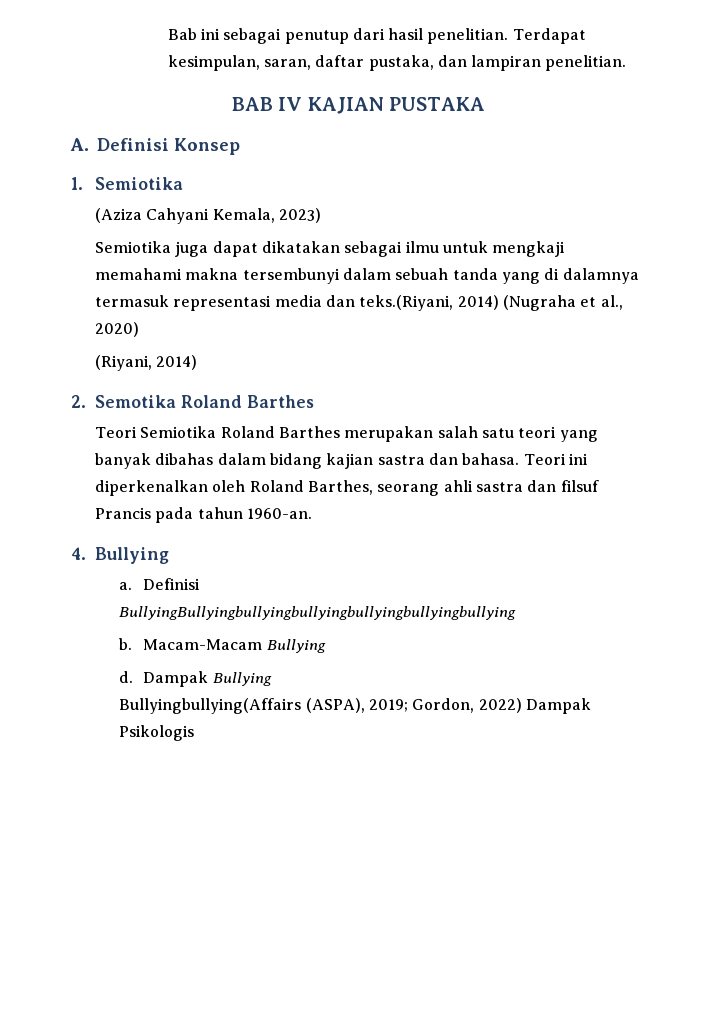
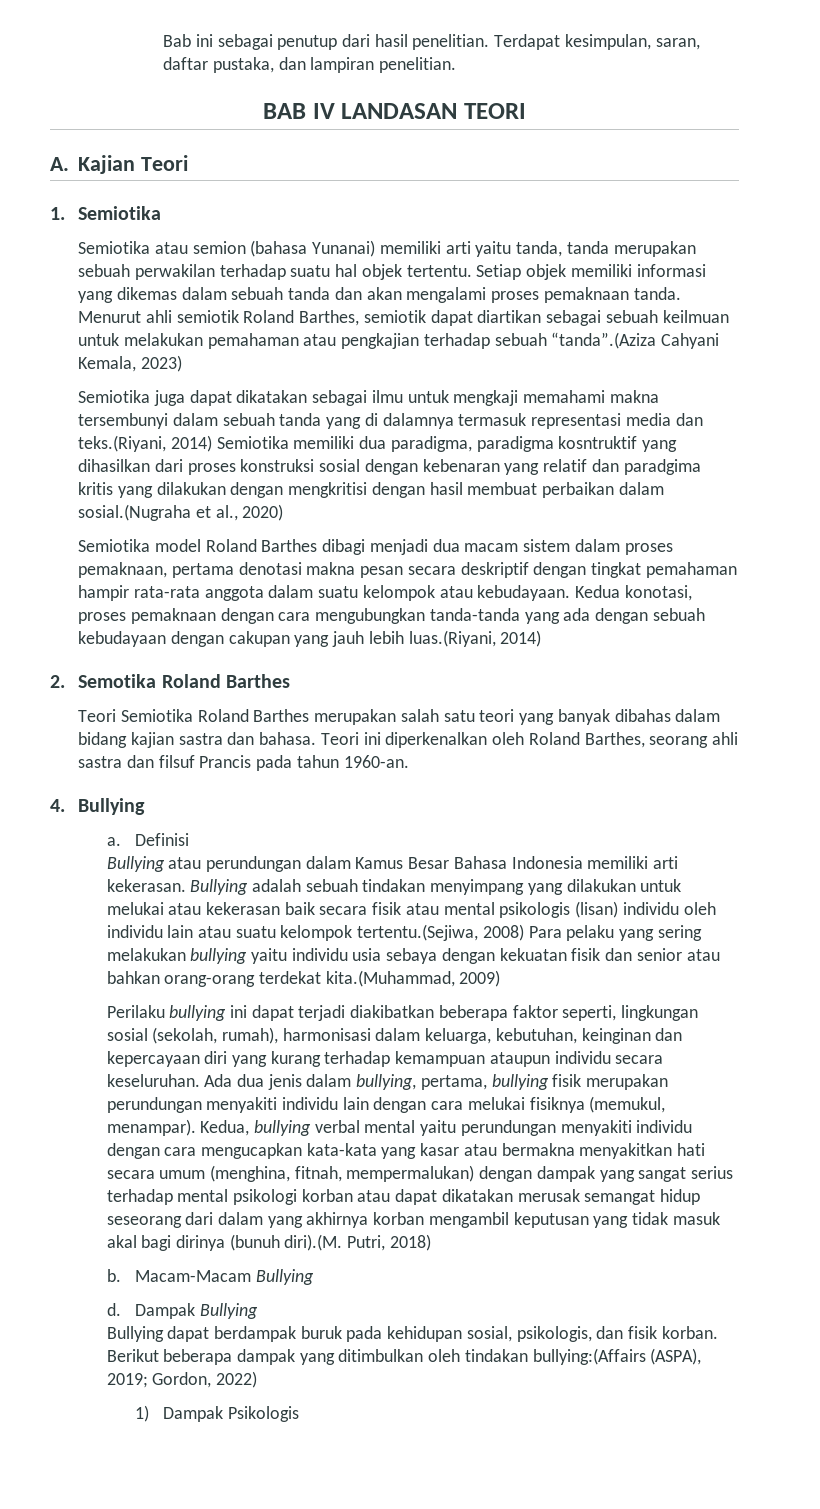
[307,97,486,114] KAJIAN PUSTAKA -> [341,103,526,119] LANDASAN TEORI
[97,138,240,155] Definisi Konsep -> [78,155,189,174] Kajian Teori
[95,208,143,223] (Aziza -> [78,240,696,257] [78,264,706,280] [78,287,681,303] [78,310,729,326] [78,332,657,349] Semiotika atau semion (bahasa Yunanai) memiliki arti yaitu tanda, tanda merupakan sebuah perwakilan terhadap suatu hal objek tertentu. Setiap objek memiliki informasi yang dikemas dalam sebuah tanda dan akan mengalami proses pemaknaan tanda. Menurut ahli semiotik Roland Barthes, semiotik dapat diartikan sebagai sebuah keilmuan untuk melakukan pemahaman atau pengkajian terhadap sebuah “tanda”.(Aziza
[503,295,623,311] [95,322,140,337] [95,355,153,371] (Nugraha et al., 2020) // (Riyani, -> [216,436,678,452] [78,459,701,475] [78,482,664,498] [78,504,284,521] [78,539,673,555] [78,562,737,578] [78,585,692,601] [78,608,705,624] [78,630,496,647] Semiotika memiliki dua paradigma, paradigma kosntruktif yang dihasilkan dari proses konstruksi sosial dengan kebenaran yang relatif dan paradgima kritis yang dilakukan dengan mengkritisi dengan hasil membuat perbaikan dalam sosial.(Nugraha et al., 2020) // Semiotika model Roland Barthes dibagi menjadi dua macam sistem dalam proses pemaknaan, pertama denotasi makna pesan secara deskriptif dengan tingkat pemahaman hampir rata-rata anggota dalam suatu kelompok atau kebudayaan. Kedua konotasi, proses pemaknaan dengan cara mengubungkan tanda-tanda yang ada dengan sebuah kebudayaan dengan cakupan yang jauh lebih luas.(Riyani,
[119,606,517,620] BullyingBullyingbullyingbullyingbullyingbullyingbullying -> [106,856,679,872] [106,879,682,895] [106,901,716,918] [106,924,702,941] [106,948,720,964] [106,970,501,987] [106,1005,699,1021] [106,1027,683,1044] [106,1051,664,1067] [106,1074,669,1090] [106,1096,666,1113] [106,1119,693,1136] [106,1143,706,1159] [106,1165,734,1182] [106,1189,701,1205] [106,1212,720,1228] [106,1234,431,1251] Bullying atau perundungan dalam Kamus Besar Bahasa Indonesia memiliki arti kekerasan. Bullying adalah sebuah tindakan menyimpang yang dilakukan untuk melukai atau kekerasan baik secara fisik atau mental psikologis (lisan) individu oleh individu lain atau suatu kelompok tertentu.(Sejiwa, 2008) Para pelaku yang sering melakukan bullying yaitu individu usia sebaya dengan kekuatan fisik dan senior atau bahkan orang-orang terdekat kita.(Muhammad, 2009) // Perilaku bullying ini dapat terjadi diakibatkan beberapa faktor seperti, lingkungan sosial (sekolah, rumah), harmonisasi dalam keluarga, kebutuhan, keinginan dan kepercayaan diri yang kurang terhadap kemampuan ataupun individu secara keseluruhan. Ada dua jenis dalam bullying, pertama, bullying fisik merupakan perundungan menyakiti individu lain dengan cara melukai fisiknya (memukul, menampar). Kedua, bullying verbal mental yaitu perundungan menyakiti individu dengan cara mengucapkan kata-kata yang kasar atau bermakna menyakitkan hati secara umum (menghina, fitnah, mempermalukan) dengan dampak yang sangat serius terhadap mental psikologi korban atau dapat dikatakan merusak semangat hidup seseorang dari dalam yang akhirnya korban mengambil keputusan yang tidak masuk akal bagi dirinya (bunuh diri).(M. Putri, 2018)
[119,698,302,714] Bullyingbullying(Affairs -> [106,1326,718,1342] [106,1348,646,1365] Bullying dapat berdampak buruk pada kehidupan sosial, psikologis, dan fisik korban. Berikut beberapa dampak yang ditimbulkan oleh tindakan bullying:(Affairs
(522, 705) none -> [134,1405,149,1422] // 1)

